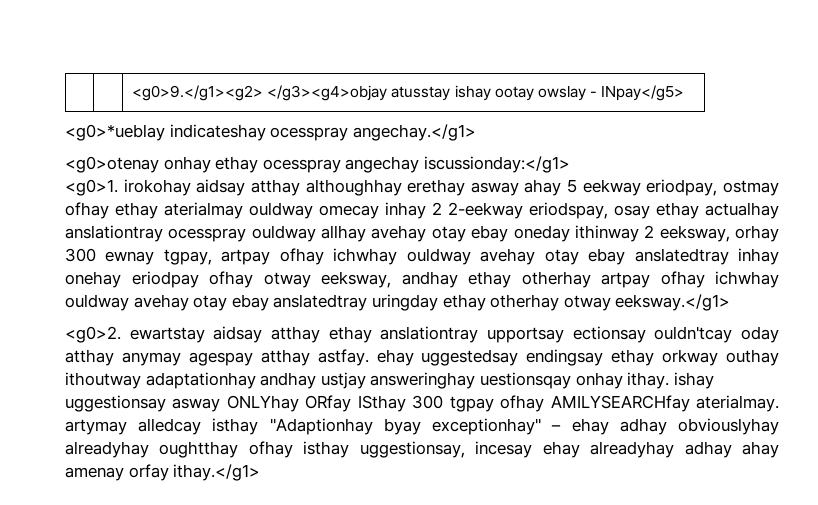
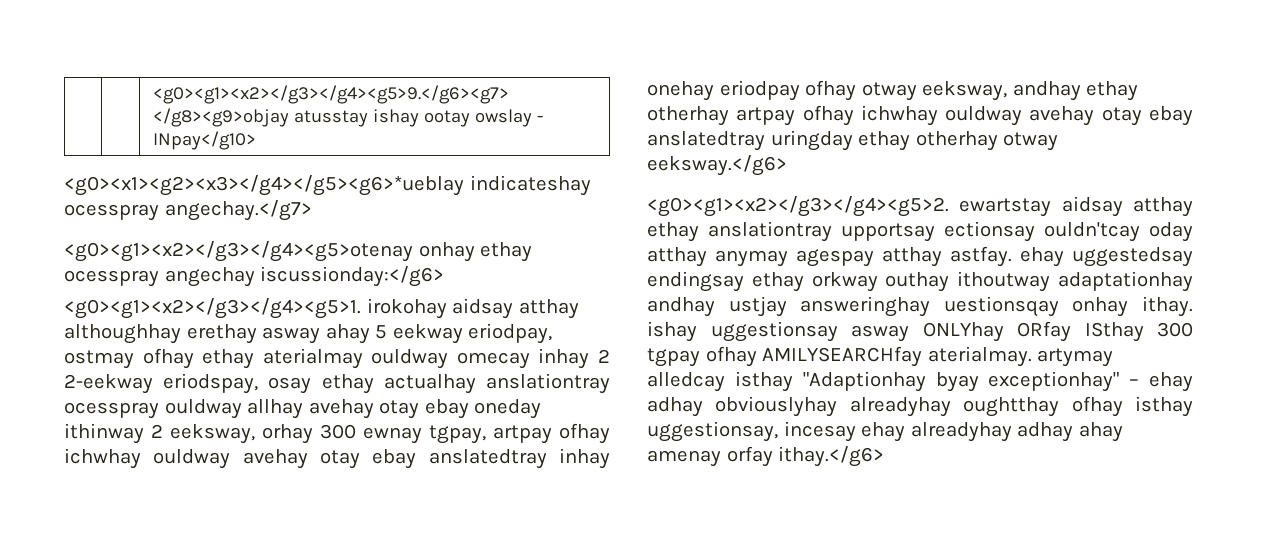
[132,85,388,101] | | <g0>9.</g1><g2> </g3><g4>objay -> [152,85,509,104] [152,108,289,127] | | <g0><g1><x2></g3></g4><g5>9.</g6><g7> </g8><g9>objay
[601,85,685,101] [65,124,476,141] [65,156,159,173] INpay</g5> // <g0>*ueblay indicateshay ocesspray angechay.</g1> // <g0>otenay -> [152,131,256,150] [64,175,591,196] [64,200,312,221] [64,241,413,262] INpay</g10> // <g0><x1><g2><x3></g4></g5><g6>*ueblay indicateshay ocesspray angechay.</g7> // <g0><g1><x2></g3></g4><g5>otenay
[423,156,570,173] [65,179,118,196] iscussionday:</g1> // <g0>1. -> [260,266,445,287] [64,298,361,319] iscussionday:</g6> // <g0><g1><x2></g3></g4><g5>1.
[615,294,731,311] [65,326,121,343] eeksway.</g1> // <g0>2. -> [647,155,787,176] [647,196,949,217] eeksway.</g6> // <g0><g1><x2></g3></g4><g5>2.
[173,464,261,481] ithay.</g1> -> [778,446,885,467] ithay.</g6>

